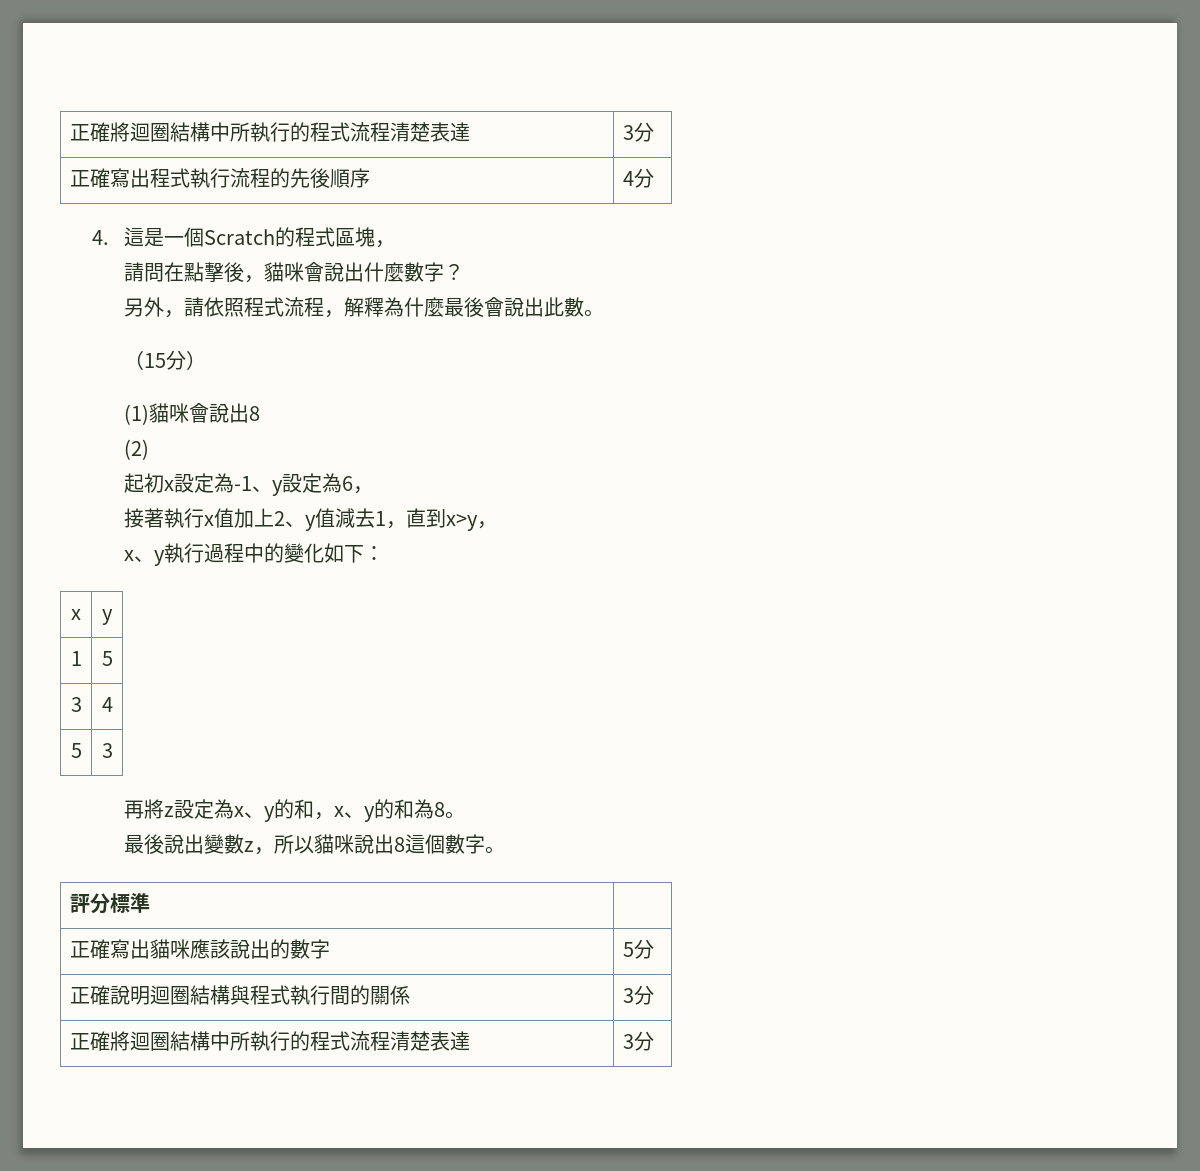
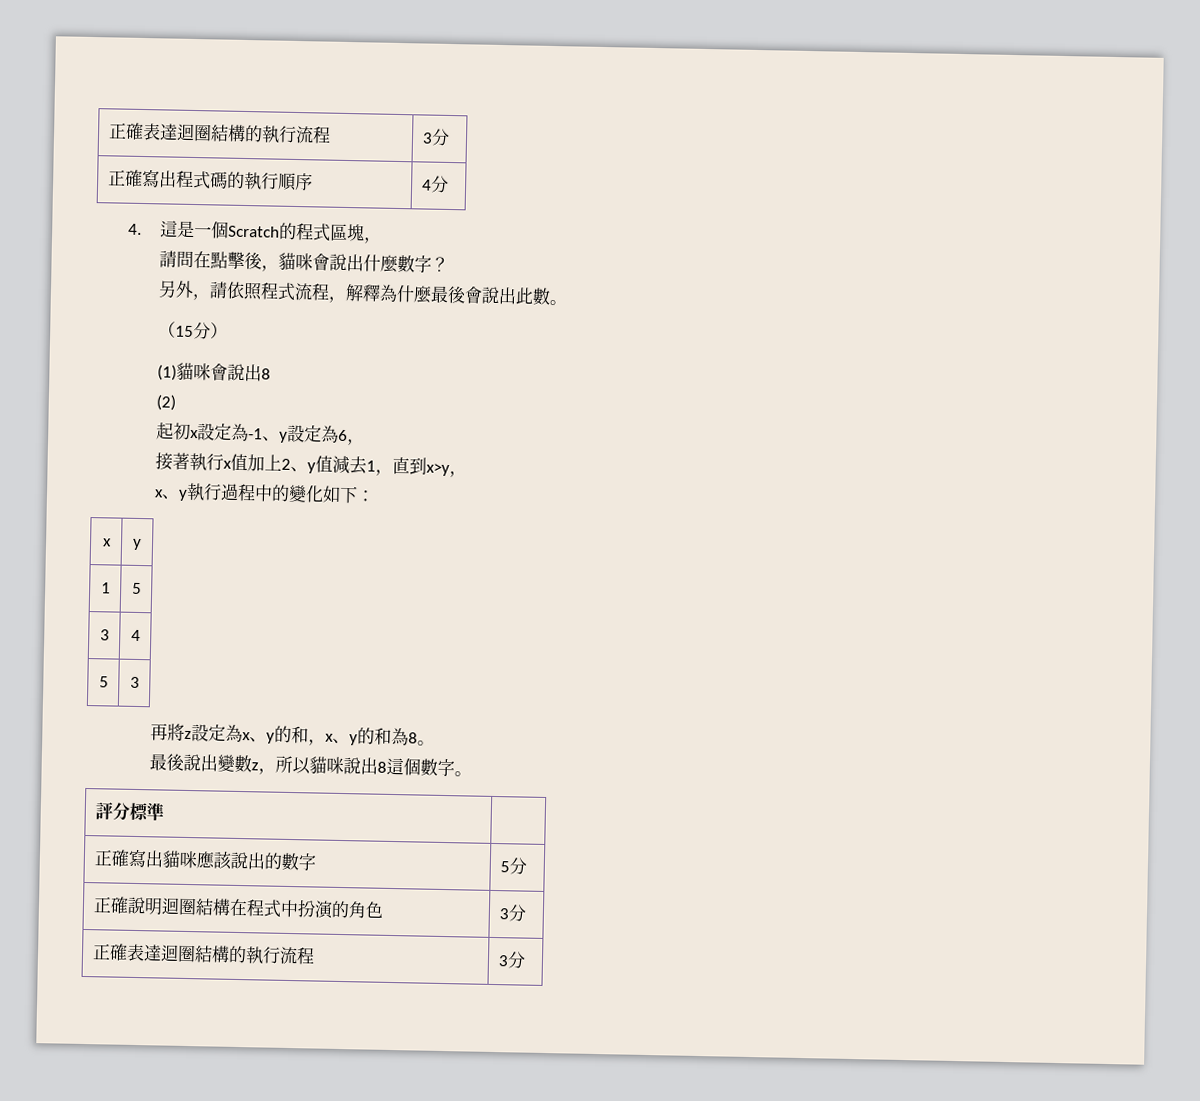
[69,122,470,142] 正確將迴圈結構中所執行的程式流程清楚表達 -> [107,122,331,144] 正確表達迴圈結構的執行流程
[189,168,330,188] 執行流程的先後 -> [208,171,279,190] 碼的執行
[229,985,410,1005] [622,985,654,1005] [69,1031,470,1051] 與程式執行間的關係 | 3分 // 正確將迴圈結構中所執行的程式流程清楚表達 -> [228,898,384,919] [498,904,527,922] [91,943,315,965] 在程式中扮演的角色 | 3分 // 正確表達迴圈結構的執行流程

